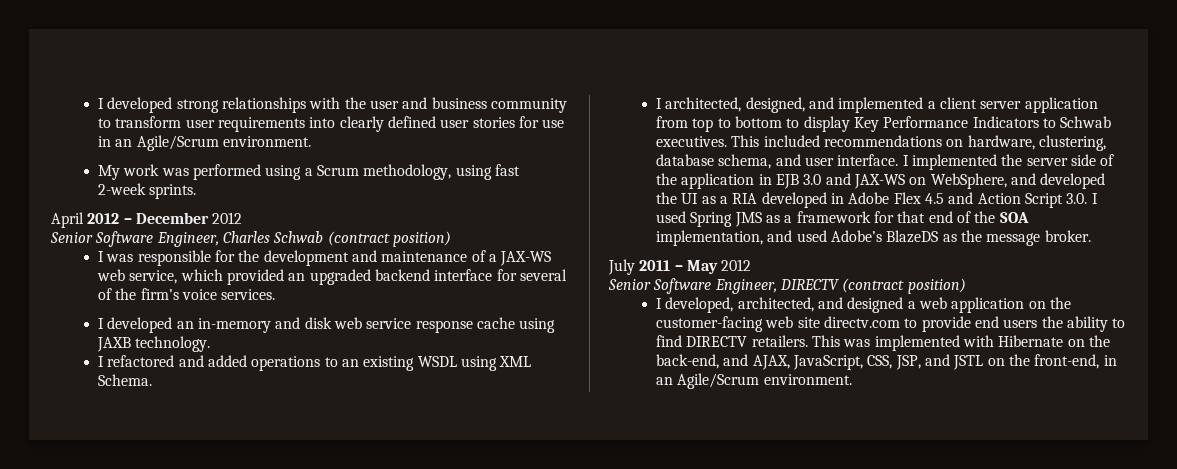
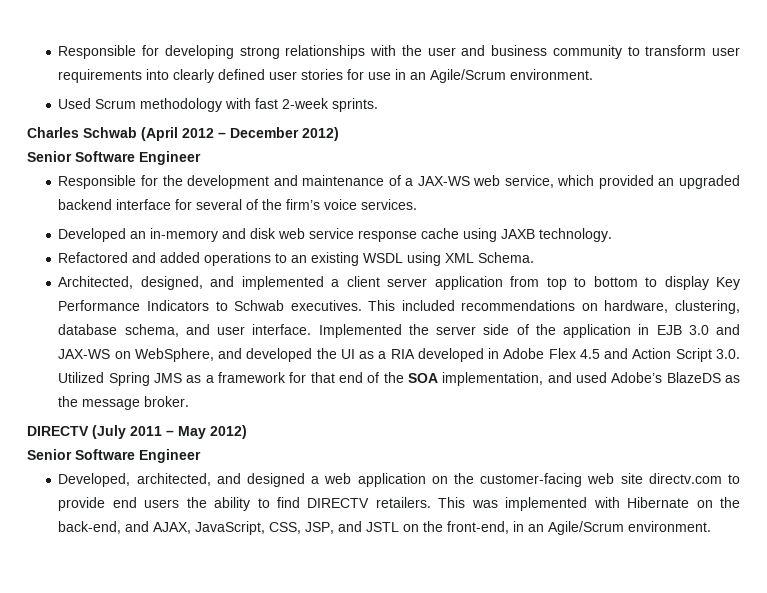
[98,97,173,113] I developed -> [58,45,234,59] Responsible for developing
[98,164,492,180] My work was performed using a Scrum methodology, using -> [58,98,252,112] Used Scrum methodology with
[51,212,84,228] April -> [27,127,178,141] Charles Schwab (April
[212,212,243,224] [50,231,451,247] [98,250,211,266] 2012 // Senior Software Engineer, Charles Schwab (contract position) // I was responsible -> [302,127,339,141] [27,151,201,165] [58,175,137,189] 2012) // Senior Software Engineer // Responsible
[98,317,173,333] I developed -> [58,228,127,242] Developed
[98,355,175,367] I refactored -> [58,252,129,263] Refactored
[656,97,742,112] I architected, -> [58,276,134,289] Architected,
[902,154,997,170] I implemented -> [318,324,402,338] Implemented
[1091,193,1098,204] [656,211,687,223] I used -> [58,372,105,383] Utilized
[608,259,635,275] July -> [27,425,126,439] DIRECTV (July
[721,259,752,271] [608,278,966,294] [656,297,734,313] 2012 // Senior Software Engineer, DIRECTV (contract position) // I developed, -> [210,425,247,439] [27,449,201,463] [58,473,131,487] 2012) // Senior Software Engineer // Developed,

